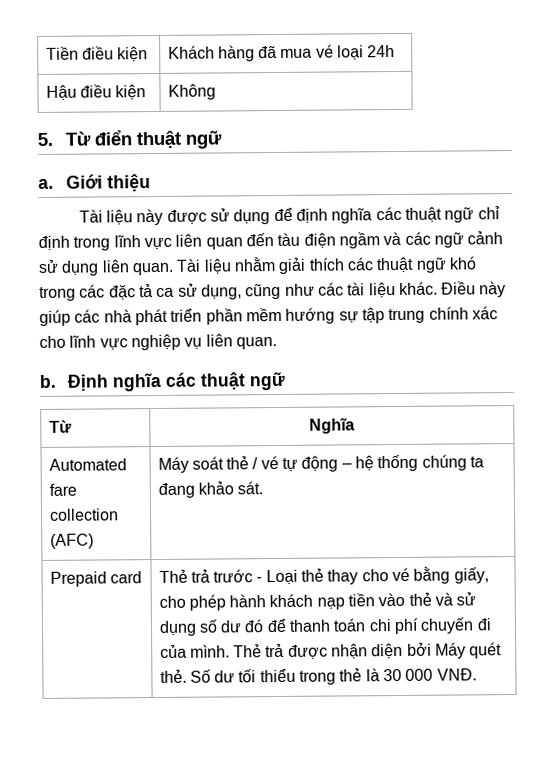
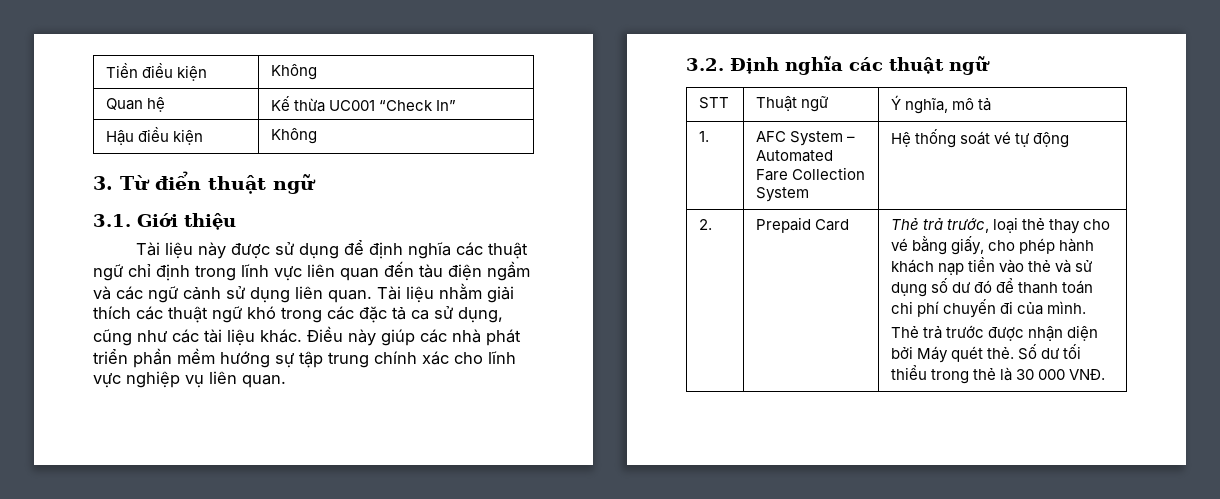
[167,44,396,62] Khách hàng đã mua vé loại 24h -> [271,63,318,80] [106,96,166,112] [271,96,457,112] Không // Quan hệ | Kế thừa UC001 “Check In”
[37,132,53,146] 5. -> [93,176,113,190] 3.
[38,178,54,189] a. -> [93,214,131,227] 3.1.
[39,374,56,388] b. -> [686,58,724,71] 3.2.
[48,419,72,433] [309,417,355,434] [48,458,127,471] [48,483,77,496] [48,508,119,521] [49,533,94,549] [157,454,485,474] [157,481,264,499] [49,571,142,587] [158,569,298,586] Từ | Nghĩa // Automated fare collection (AFC) | Máy soát thẻ / vé tự động – hệ thống chúng ta đang khảo sát. // Prepaid card | Thẻ trả trước - Loại -> [699,97,730,109] [756,95,829,112] [891,95,992,114] [699,131,710,142] [756,131,856,146] [756,150,834,162] [756,167,866,181] [756,187,810,202] [891,129,1070,148] [699,219,713,230] [756,217,850,233] [891,217,1019,234] STT | Thuật ngữ | Ý nghĩa, mô tả // 1. | AFC System – Automated Fare Collection System | Hệ thống soát vé tự động // 2. | Prepaid Card | Thẻ trả trước, loại
[233,643,285,658] Thẻ trả -> [891,325,985,339] // Thẻ trả trước

